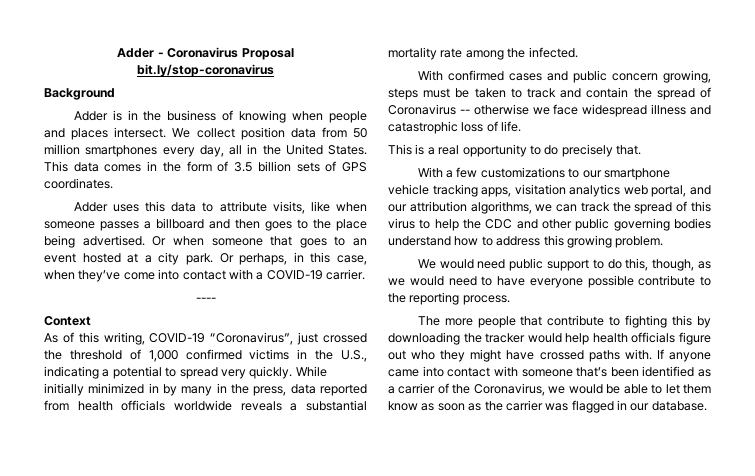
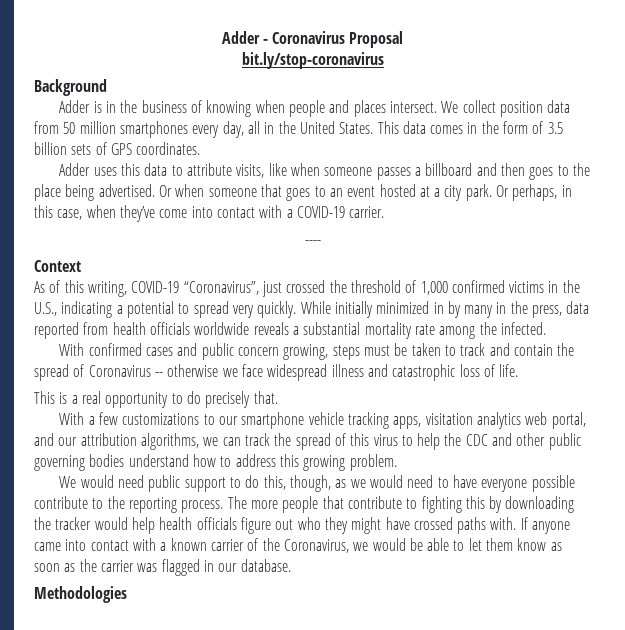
(510, 300) // -> (224, 506) none
[521,366,711,377] [388,386,395,394] someone that’s been identified as a -> [160,538,207,551] a known
(707, 406) none -> [34,586,127,603] // Methodologies

